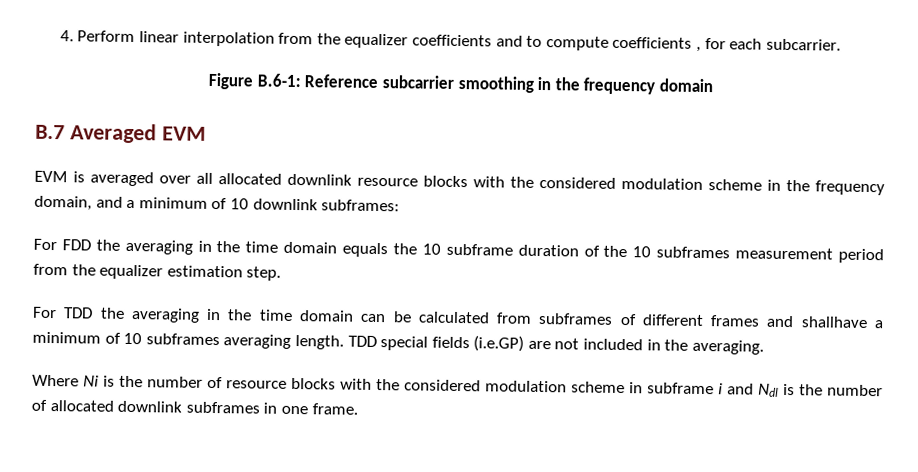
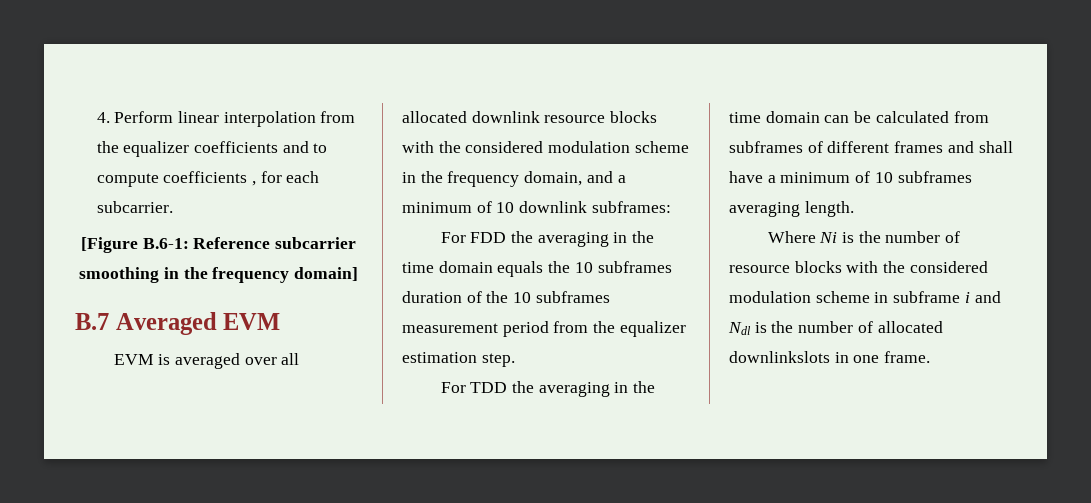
[208,72,254,90] Figure -> [80,237,138,253] [Figure
[658,78,713,93] domain -> [293,267,358,281] domain]
[445,243,513,256] subframe -> [597,261,672,273] subframes
[800,316,868,328] shallhave -> [978,141,1013,153] [729,171,763,183] shall have
[347,335,764,355] TDD special fields (i.e.GP) are not included in the averaging. -> (854, 209) none
[117,400,260,414] downlink subframes -> [729,351,830,363] downlinkslots

